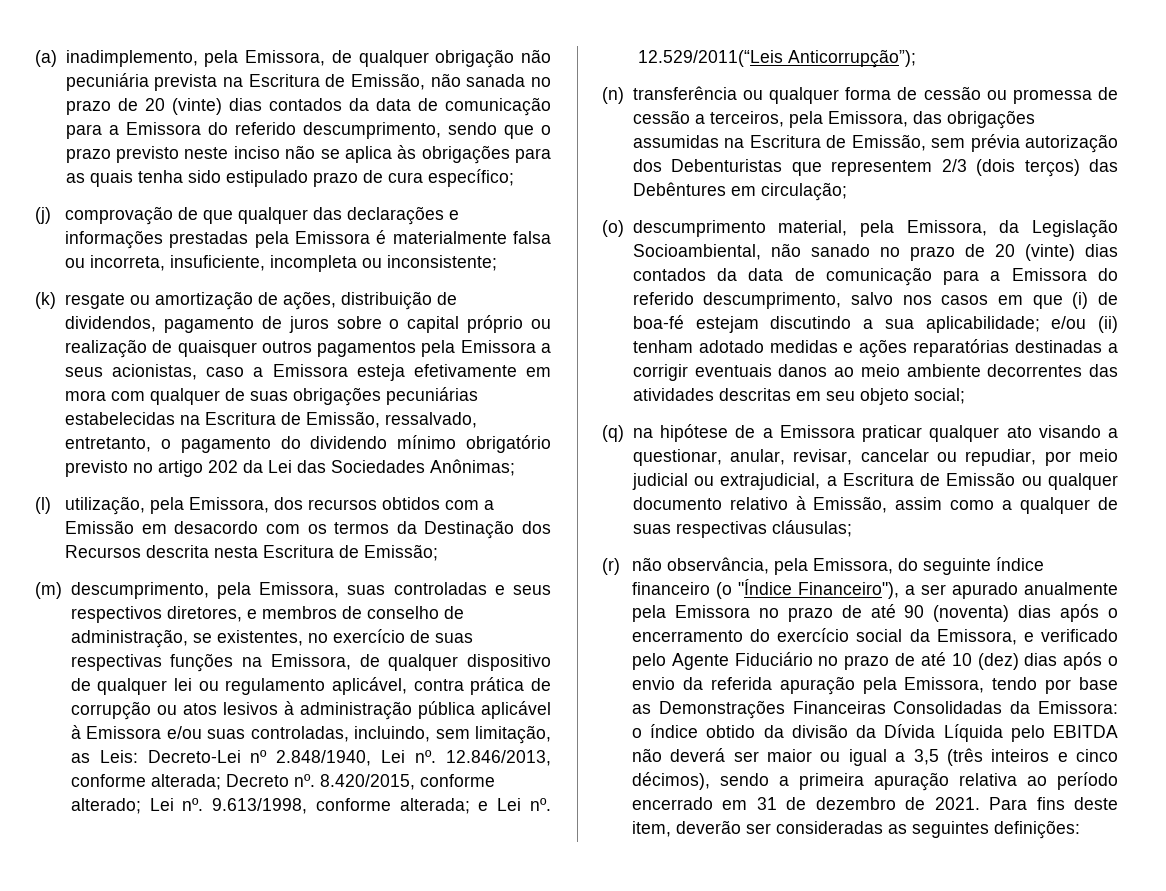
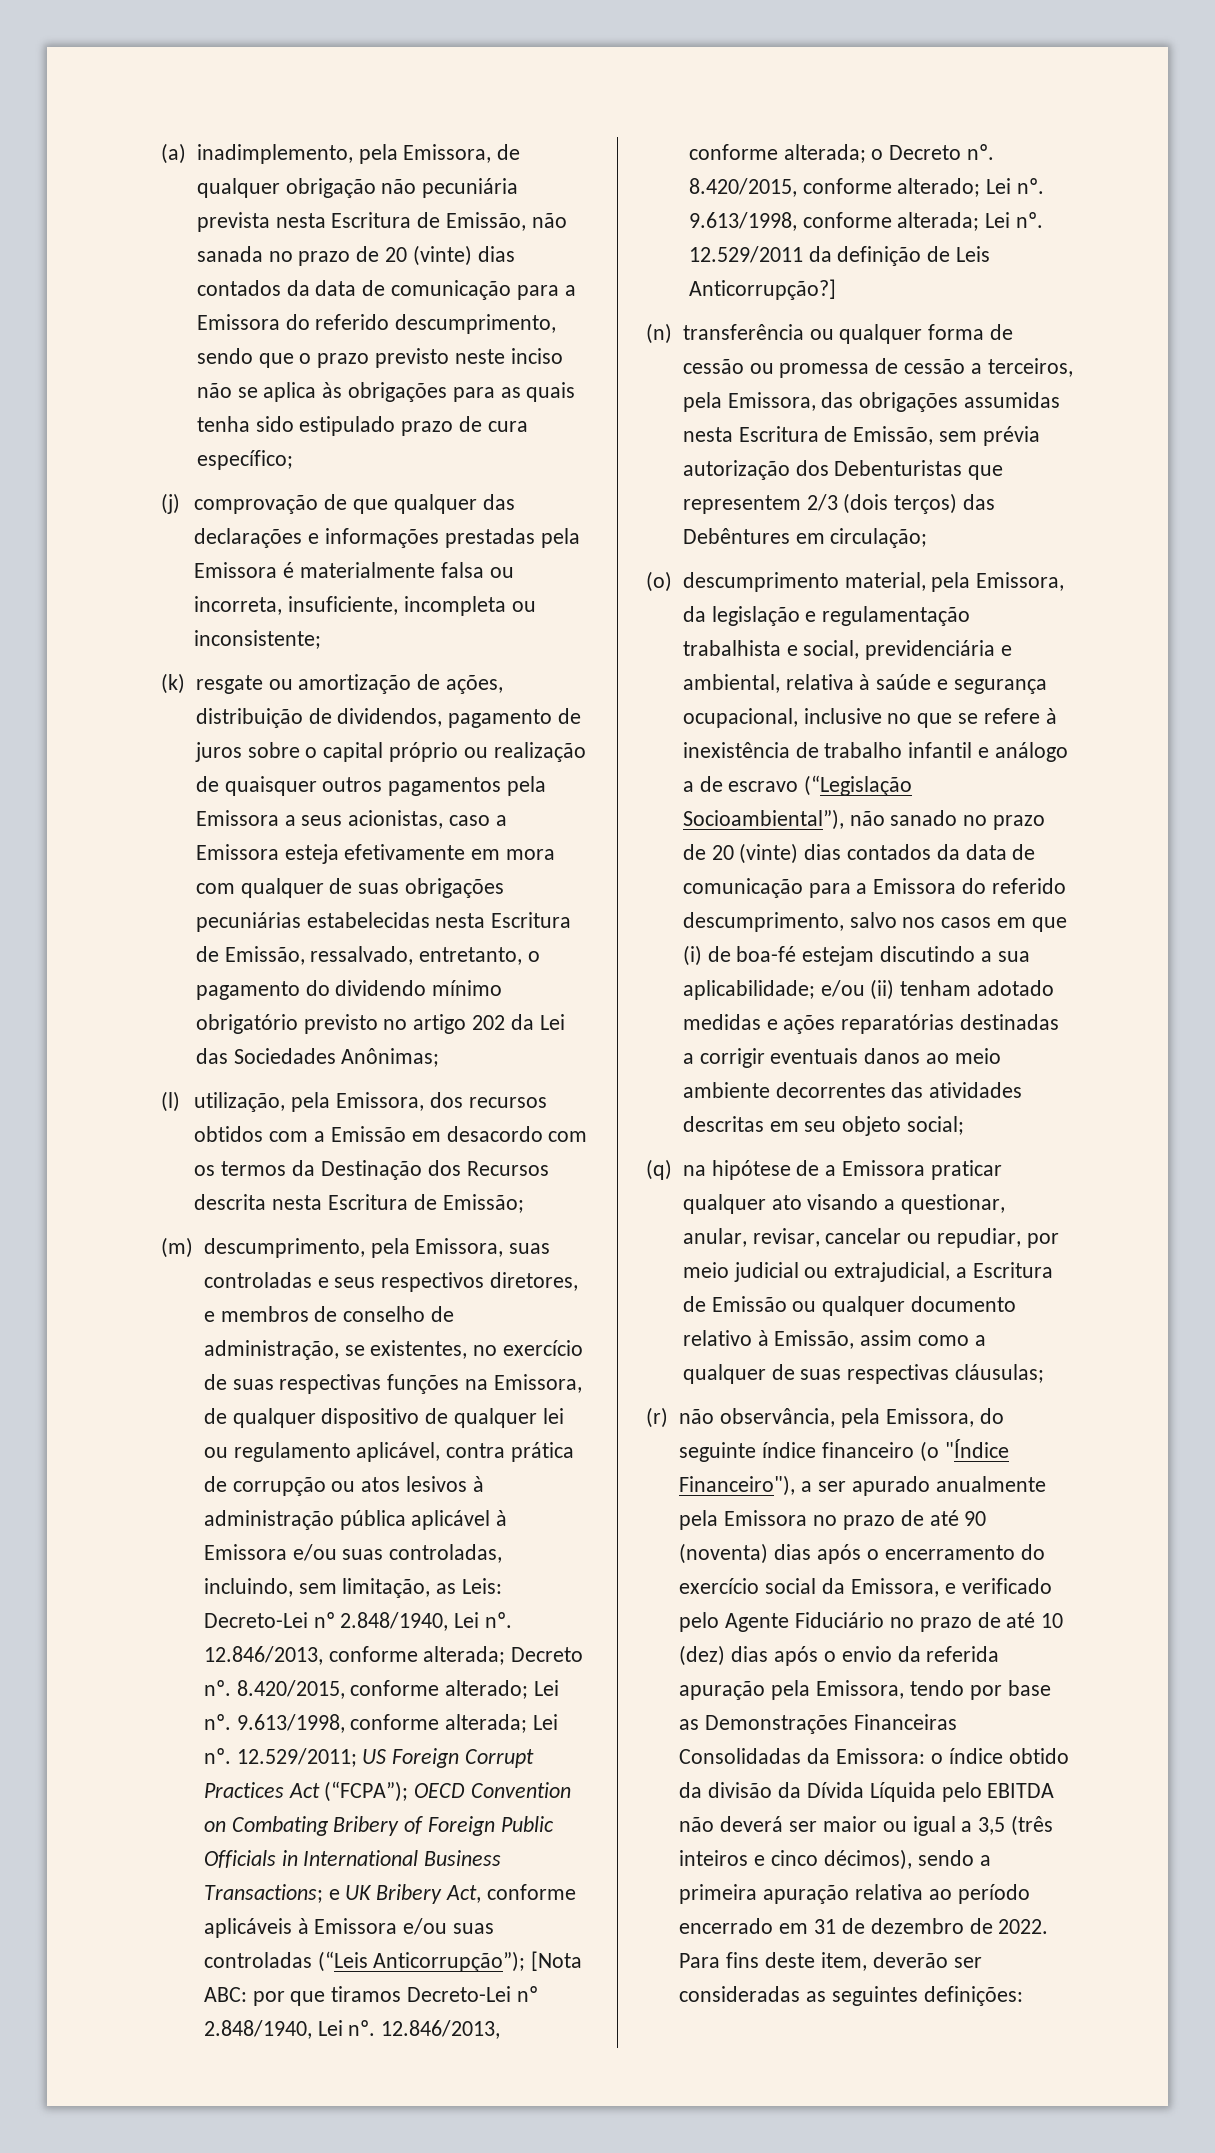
[223,77,244,87] na -> [275,213,326,228] nesta
[179,415,200,425] na -> [435,913,486,928] nesta
[478,798,551,811] [637,49,916,68] e Lei nº. 12.529/2011(“Leis Anticorrupção”); -> [532,1714,558,1730] [203,1748,534,1768] [203,1781,571,1802] [203,1816,554,1836] [203,1850,502,1868] [203,1884,576,1904] [203,1918,494,1938] [203,1951,583,1972] [203,1986,538,2006] [203,2020,501,2039] [688,144,994,163] [688,178,1044,197] [688,212,1043,231] [688,246,990,266] [688,279,836,300] Lei nº. 12.529/2011; US Foreign Corrupt Practices Act (“FCPA”); OECD Convention on Combating Bribery of Foreign Public Officials in International Business Transactions; e UK Bribery Act, conforme aplicáveis à Emissora e/ou suas controladas (“Leis Anticorrupção”); [Nota ABC: por que tiramos Decreto-Lei nº 2.848/1940, Lei nº. 12.846/2013, conforme alterada; o Decreto nº. 8.420/2015, conforme alterado; Lei nº. 9.613/1998, conforme alterada; Lei nº. 12.529/2011 da definição de Leis Anticorrupção?]
[724,138,745,148] na -> [682,427,733,442] nesta
[1032,219,1118,238] [632,244,761,260] Legislação Socioambiental, -> [711,606,971,626] [682,640,1012,660] [682,674,1047,694] [682,708,1057,728] [682,742,1068,762] [682,775,913,796] [682,809,844,830] legislação e regulamentação trabalhista e social, previdenciária e ambiental, relativa à saúde e segurança ocupacional, inclusive no que se refere à inexistência de trabalho infantil e análogo a de escravo (“Legislação Socioambiental”),
[934,797,980,810] 2021. -> [998,1919,1049,1934] 2022.

